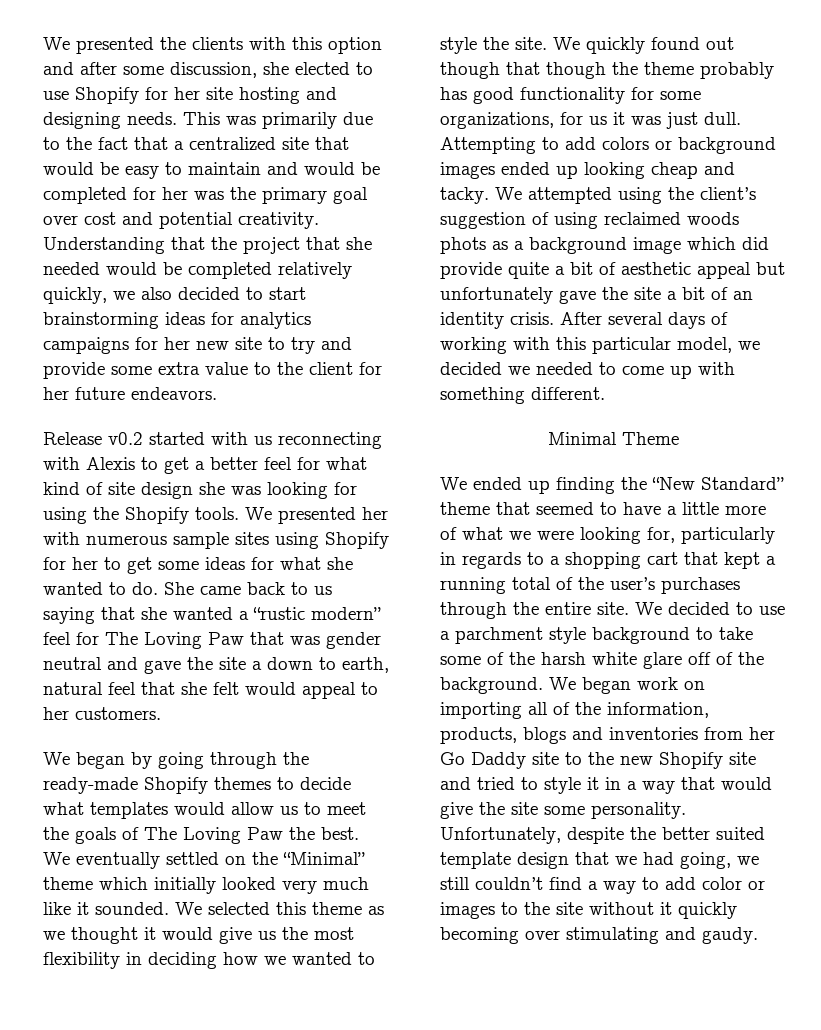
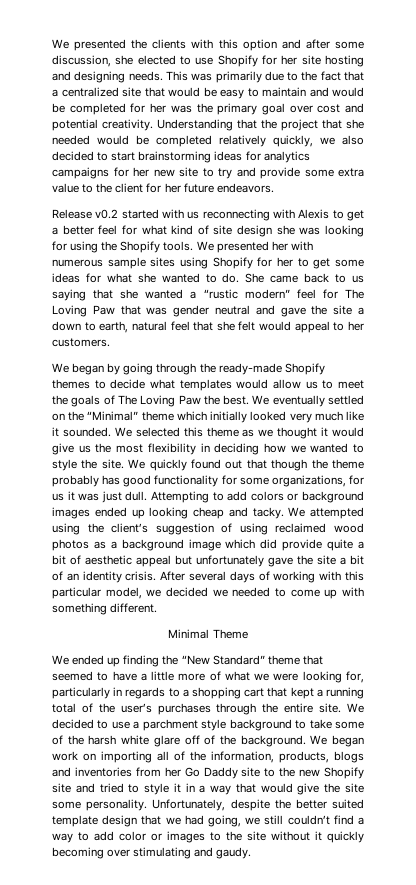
[440,62,500,79] though -> (243, 464) none
[687,212,739,225] [440,237,486,254] woods phots -> [334,523,364,533] [52,539,89,551] wood photos

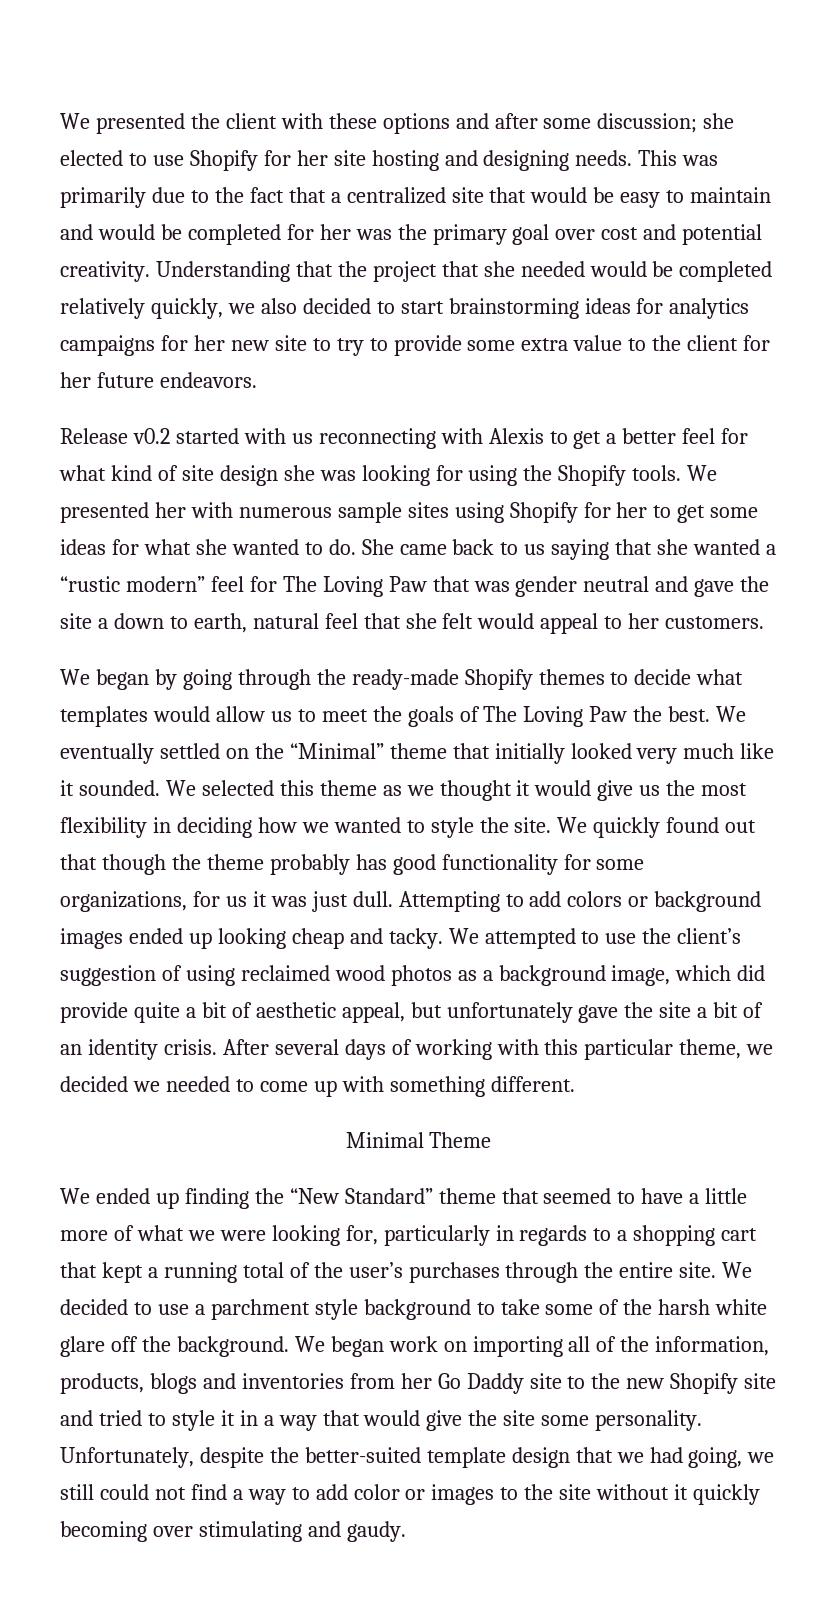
[152,39,277,51] clients with this option -> [225,113,450,134] client with these options
[52,55,111,67] discussion, -> [597,113,698,133] discussion;
[236,167,256,177] and -> [369,338,388,351] to
[176,411,207,421] which -> [452,743,490,759] that
[52,523,80,535] using -> [581,931,637,944] to use
[188,539,221,551] image -> [611,965,671,986] image,
[136,555,171,567] appeal -> [341,1002,405,1023] appeal,
[105,587,142,599] model, -> [679,1039,742,1059] theme,
[204,735,216,745] of -> (138, 1344) none
[295,799,364,809] better suited -> [304,1447,421,1463] better-suited
[287,815,330,825] couldn’t -> [99,1484,186,1500] could not

